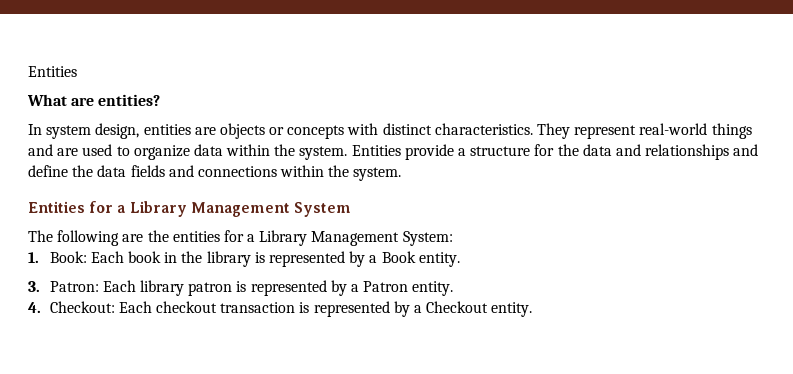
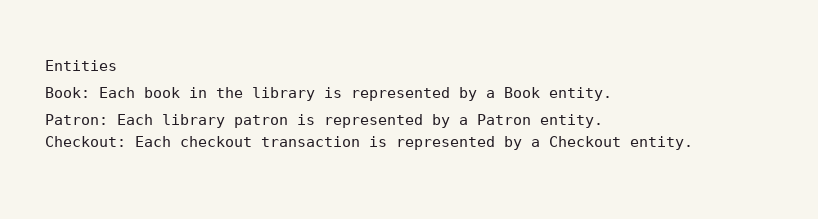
[27,94,161,106] [28,123,752,139] [28,144,759,160] [28,165,402,181] [28,201,351,217] [28,230,453,246] [28,252,39,263] What are entities? // In system design, entities are objects or concepts with distinct characteristics. They represent real-world things and are used to organize data within the system. Entities provide a structure for the data and relationships and define the data fields and connections within the system. // Entities for a Library Management System // The following are the entities for a Library Management System: // 1. -> (117, 65) none
[28,281,40,292] 3. -> (612, 94) none
[28,302,41,313] 4. -> (603, 121) none

